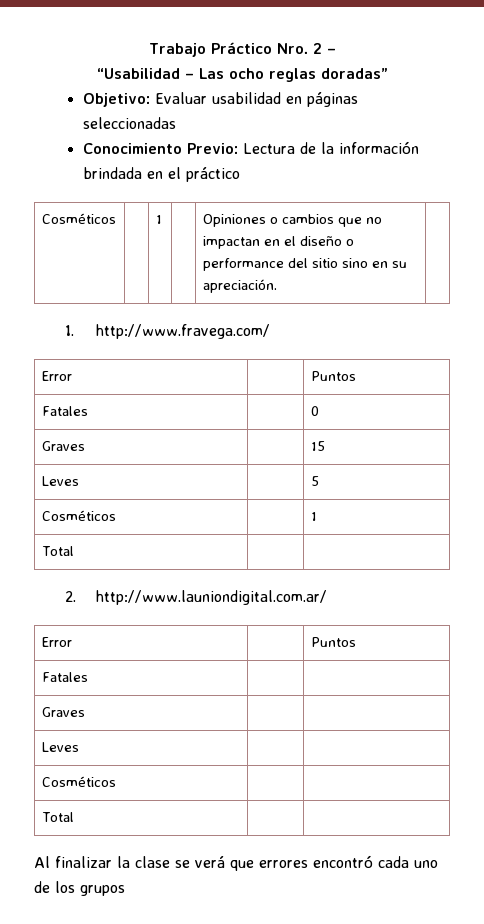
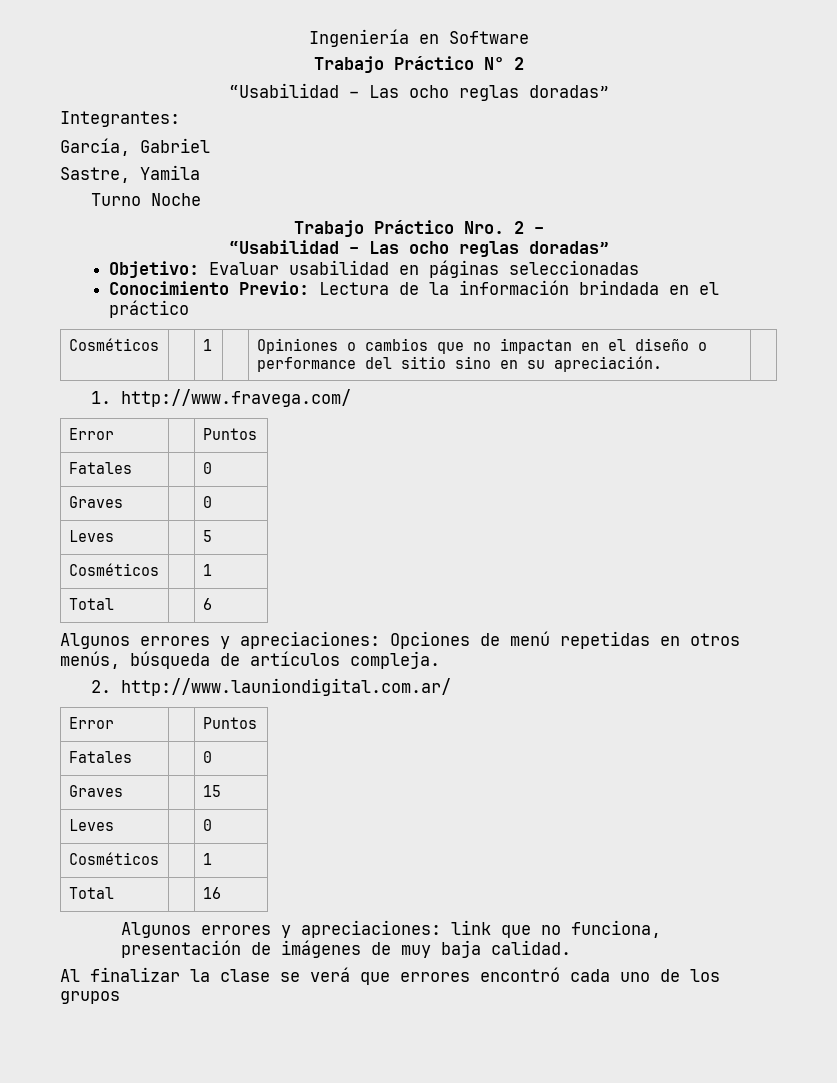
(148, 50) none -> [308,29,529,47] [313,56,524,73] [228,83,609,101] [60,111,180,127] [60,138,210,156] [60,165,200,183] [90,193,201,206] Ingeniería en Software // Trabajo Práctico N° 2 // “Usabilidad – Las ocho reglas doradas” // Integrantes: // García, Gabriel // Sastre, Yamila // Turno Noche //
[310,441,325,451] 15 -> [202,496,212,508] 0
(74, 551) none -> [202,598,212,610] [60,631,740,649] [60,651,440,669] 6 // Algunos errores y apreciaciones: Opciones de menú repetidas en otros menús, búsqueda de artículos compleja.
[41,707,85,717] [41,742,79,752] [41,776,116,787] [41,812,74,822] // Graves | | // Leves | | // Cosméticos | | // Total | | -> [202,751,212,763] [68,785,123,797] [202,785,221,797] [68,819,114,831] [202,819,212,831] [68,852,159,865] [202,853,212,865] [68,887,114,899] [202,887,221,899] [121,920,662,938] [121,940,572,958] 0 // Graves | | 15 // Leves | | 0 // Cosméticos | | 1 // Total | | 16 // Algunos errores y apreciaciones: link que no funciona, presentación de imágenes de muy baja calidad.

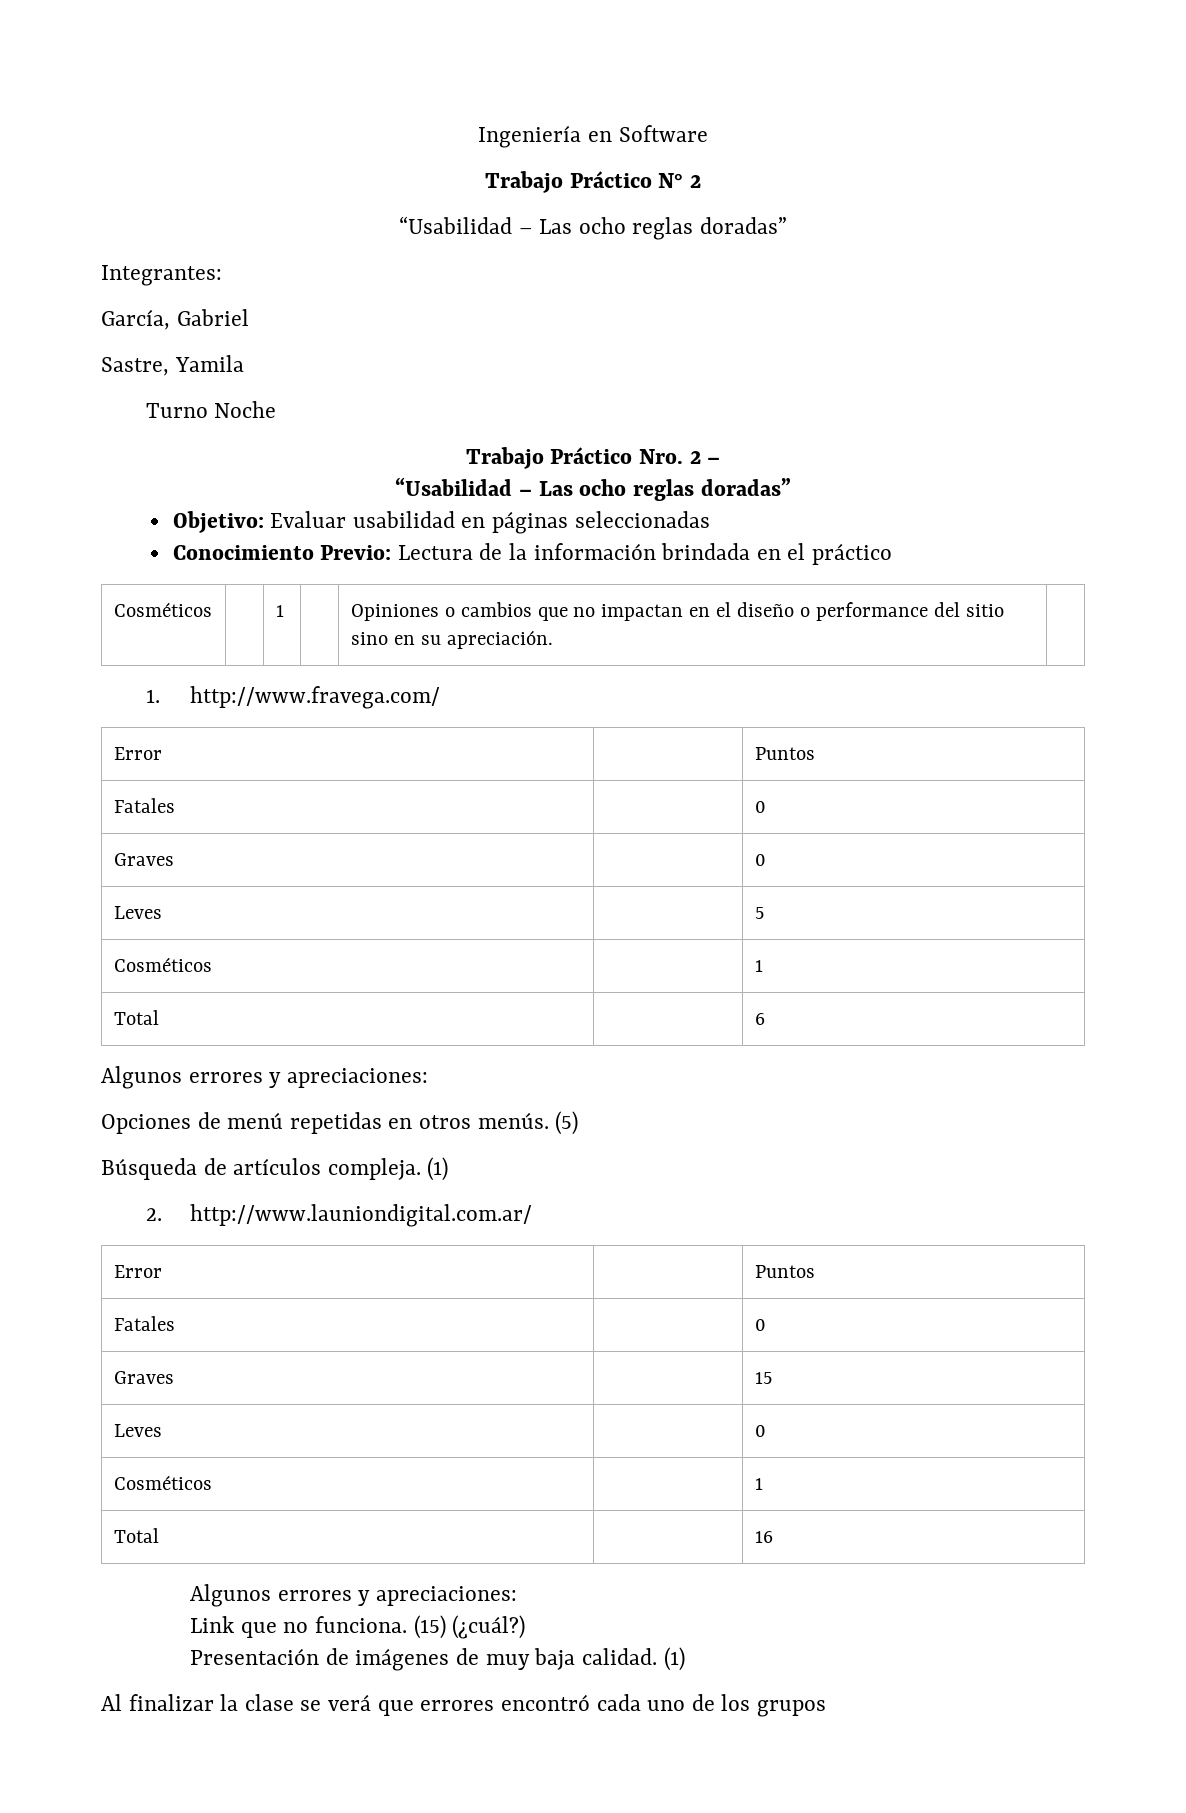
(380, 640) none -> (428, 1078) //
[60,651,210,669] menús, búsqueda -> [477,1111,579,1135] [101,1158,197,1180] menús. (5) // Búsqueda
(440, 660) none -> [427,1157,449,1181] (1)
[451,920,662,938] [121,940,242,958] link que no funciona, presentación -> [190,1615,526,1639] [190,1648,320,1665] // Link que no funciona. (15) (¿cuál?) // Presentación
(572, 947) none -> [663,1647,685,1671] (1)

